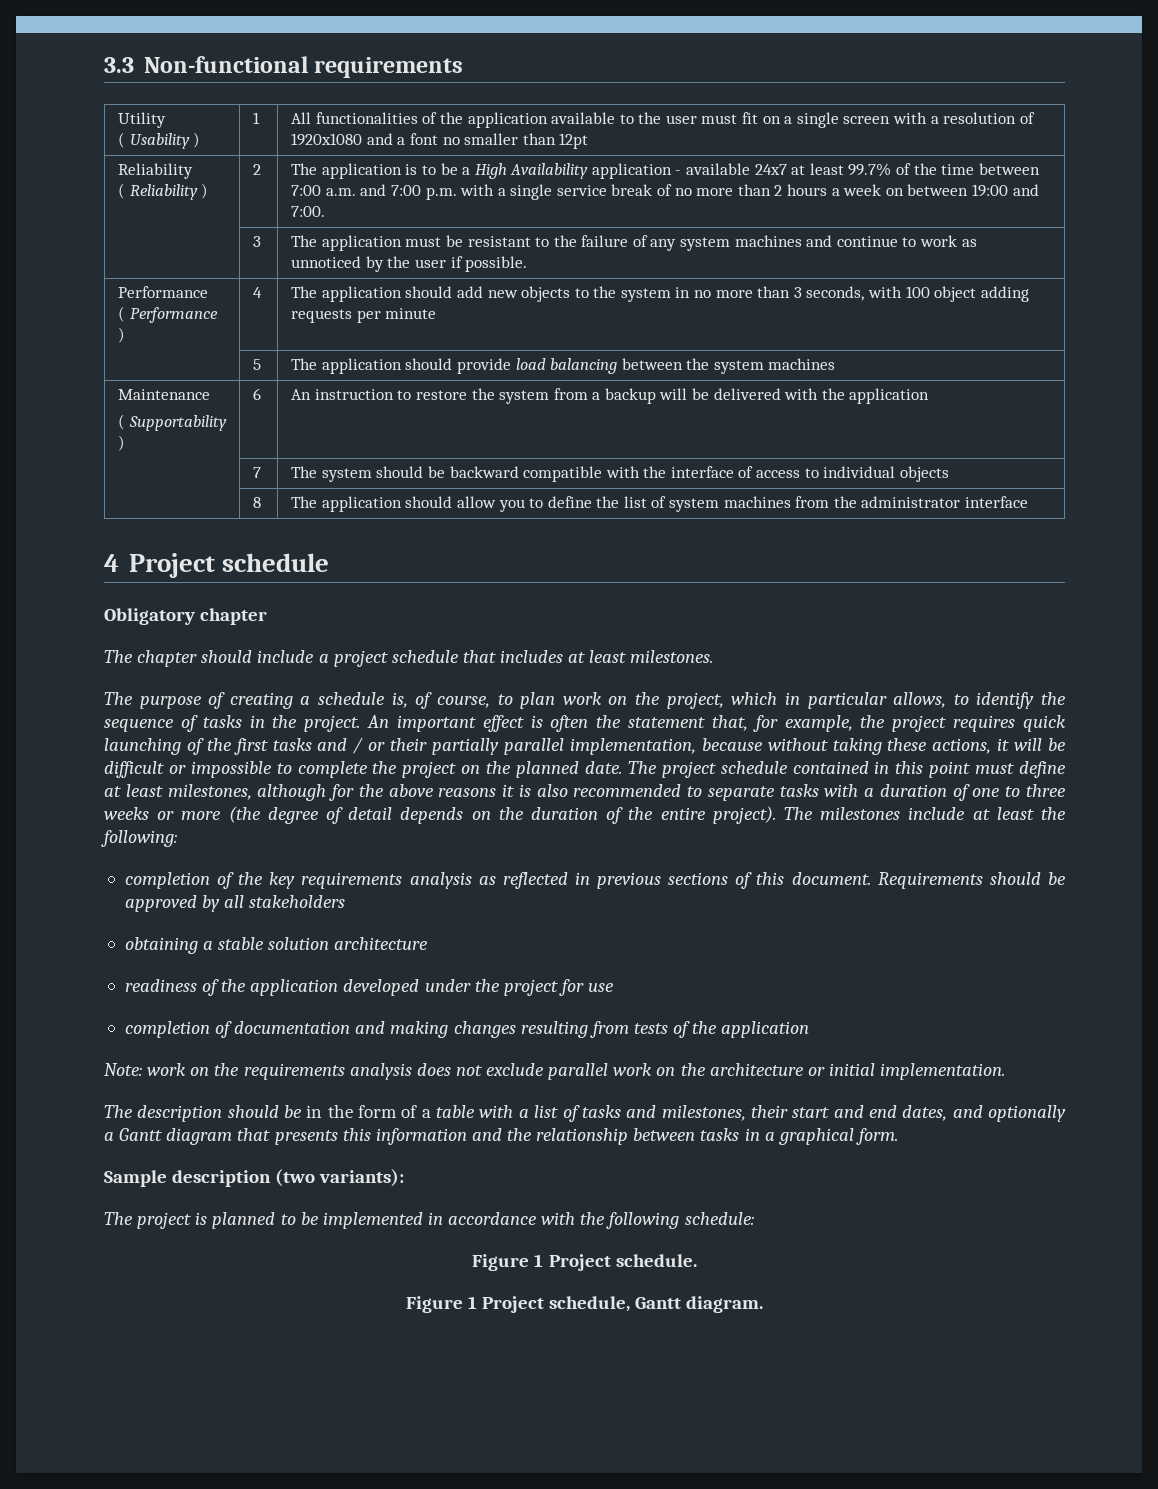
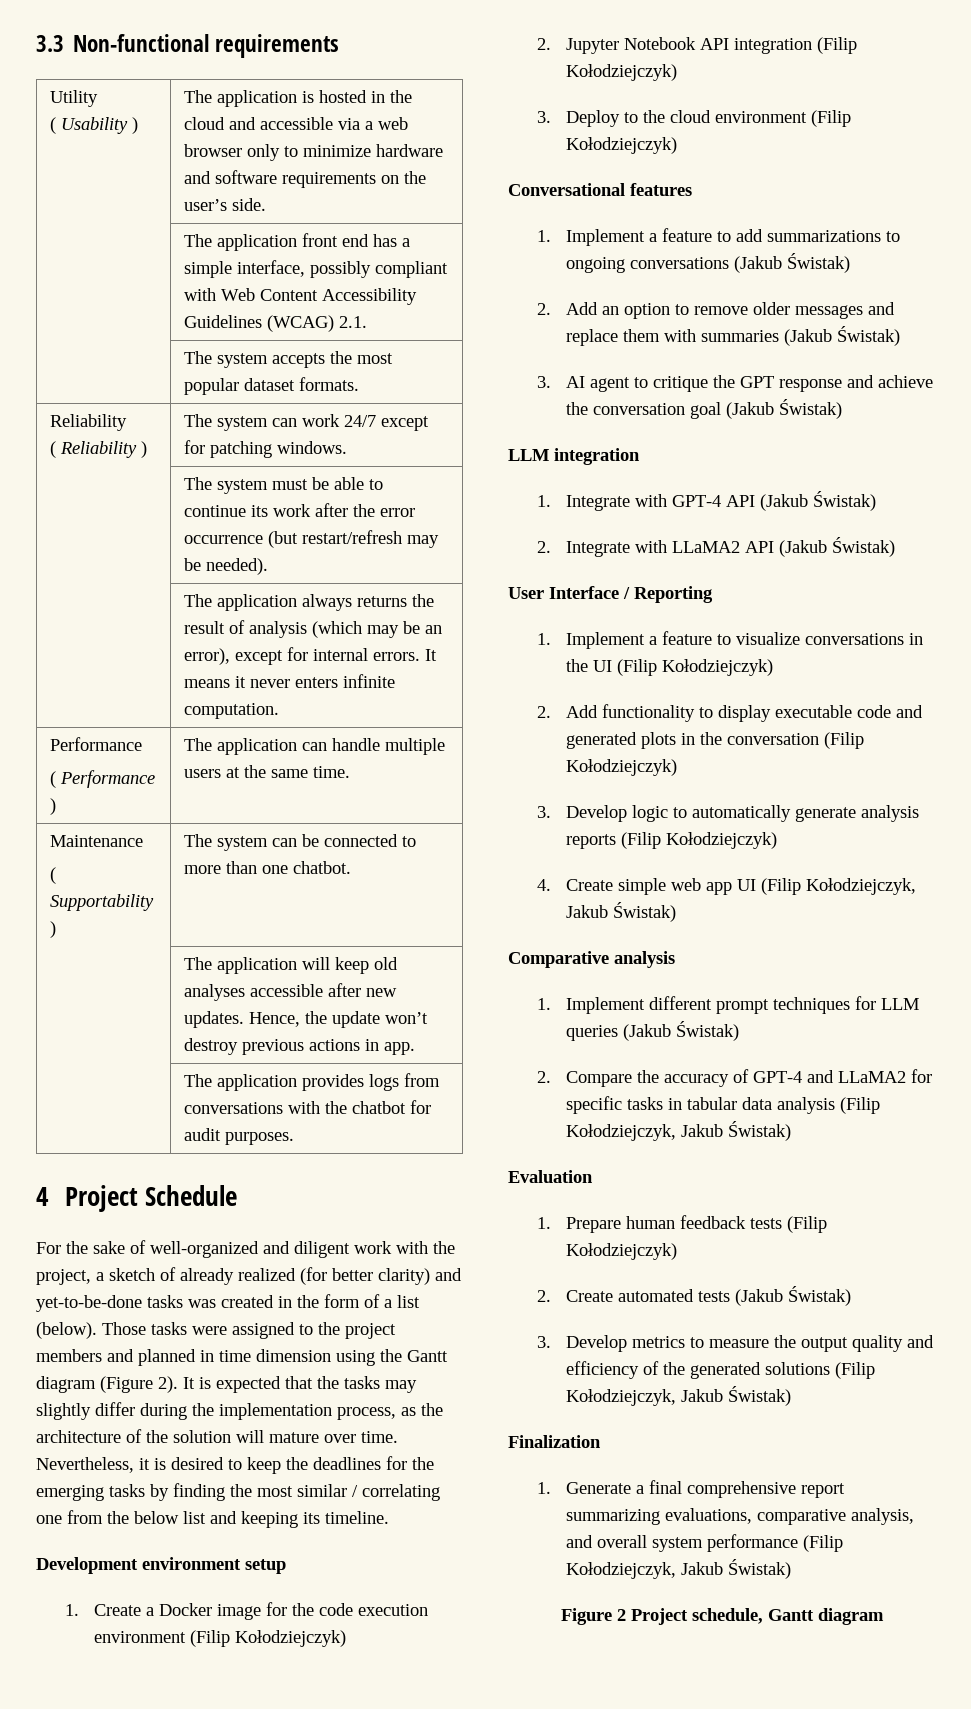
[253,112,261,124] [291,112,1035,128] [291,133,589,149] [118,163,194,179] [118,183,209,200] [253,164,262,175] [291,163,1040,179] [291,184,1039,200] [291,206,326,217] [253,236,262,247] [291,235,977,251] [291,256,528,272] 1 | All functionalities of the application available to the user must fit on a single screen with a resolution of 1920x1080 and a font no smaller than 12pt // Reliability // ( Reliability ) | 2 | The application is to be a High Availability application - available 24x7 at least 99.7% of the time between 7:00 a.m. and 7:00 p.m. with a single service break of no more than 2 hours a week on between 19:00 and 7:00. // | 3 | The application must be resistant to the failure of any system machines and continue to work as unnoticed by the user if possible. -> [184,90,413,107] [184,117,409,130] [184,144,444,161] [184,170,427,188] [184,198,267,211] [184,233,411,251] [184,260,449,278] [184,288,418,305] [184,315,368,332] [184,351,394,368] [184,377,360,395] [50,414,128,431] [50,441,148,458] [184,414,430,431] [184,440,348,458] [184,477,384,494] [184,503,416,517] [184,530,440,548] [184,558,269,575] [184,594,435,611] [184,620,443,638] [184,647,438,665] [184,674,396,688] [184,703,280,719] The application is hosted in the cloud and accessible via a web browser only to minimize hardware and software requirements on the user’s side. // | The application front end has a simple interface, possibly compliant with Web Content Accessibility Guidelines (WCAG) 2.1. // | The system accepts the most popular dataset formats. // Reliability // ( Reliability ) | The system can work 24/7 except for patching windows. // | The system must be able to continue its work after the error occurrence (but restart/refresh may be needed). // | The application always returns the result of analysis (which may be an error), except for internal errors. It means it never enters infinite computation.
[253,287,263,298] [291,286,1029,302] [291,308,437,323] [253,359,262,370] [291,358,836,374] [118,389,211,400] [118,414,227,431] [118,435,126,451] [253,388,262,400] [291,388,930,404] [253,467,262,478] [291,466,949,482] [253,497,262,508] [291,496,1029,512] [104,553,329,578] [104,608,268,625] [104,650,714,667] [104,692,1066,709] [104,715,1067,732] [104,737,1067,755] [104,761,1067,778] [104,784,1067,801] [104,806,1067,824] [101,830,177,847] [124,872,1067,889] [124,895,346,912] [124,937,429,954] [124,979,615,996] [124,1021,810,1038] [104,1063,1006,1080] [104,1105,303,1122] | 4 | The application should add new objects to the system in no more than 3 seconds, with 100 object adding requests per minute // | 5 | The application should provide load balancing between the system machines // Maintenance // ( Supportability ) | 6 | An instruction to restore the system from a backup will be delivered with the application // | 7 | The system should be backward compatible with the interface of access to individual objects // | 8 | The application should allow you to define the list of system machines from the administrator interface // 4 Project schedule // Obligatory chapter // The chapter should include a project schedule that includes at least milestones. // The purpose of creating a schedule is, of course, to plan work on the project, which in particular allows, to identify the sequence of tasks in the project. An important effect is often the statement that, for example, the project requires quick launching of the first tasks and / or their partially parallel implementation, because without taking these actions, it will be difficult or impossible to complete the project on the planned date. The project schedule contained in this point must define at least milestones, although for the above reasons it is also recommended to separate tasks with a duration of one to three weeks or more (the degree of detail depends on the duration of the entire project). The milestones include at least the following: // completion of the key requirements analysis as reflected in previous sections of this document. Requirements should be approved by all stakeholders // obtaining a stable solution architecture // readiness of the application developed under the project for use // completion of documentation and making changes resulting from tests of the application // Note: work on the requirements analysis does not exclude parallel work on the architecture or initial implementation. // The description should be -> [184,738,446,755] [184,765,351,778] [50,835,144,847] [50,867,57,884] [50,894,155,911] [50,921,57,938] [184,834,417,851] [184,861,352,874] [184,957,399,974] [184,983,398,1001] [184,1011,429,1028] [184,1038,416,1055] [184,1073,441,1091] [184,1100,432,1114] [184,1128,295,1145] [36,1185,238,1212] [36,1240,455,1258] [36,1267,462,1285] [36,1295,274,1312] | The application can handle multiple users at the same time. // Maintenance // ( Supportability ) | The system can be connected to more than one chatbot. // | The application will keep old analyses accessible after new updates. Hence, the update won’t destroy previous actions in app. // | The application provides logs from conversations with the chatbot for audit purposes. // 4 Project Schedule // For the sake of well-organized and diligent work with the project, a sketch of already realized (for better clarity) and yet-to-be-done tasks was created
[436,1105,1066,1122] [104,1128,898,1145] [104,1169,405,1187] [104,1212,754,1229] [472,1254,697,1271] [405,1296,477,1313] table with a list of tasks and milestones, their start and end dates, and optionally a Gantt diagram that presents this information and the relationship between tasks in a graphical form. // Sample description (two variants): // The project is planned to be implemented in accordance with the following schedule: // Figure 1 Project schedule. // Figure 1 -> [397,1295,420,1308] [36,1322,396,1339] [36,1349,448,1366] [36,1376,417,1393] [36,1402,443,1420] [36,1429,398,1443] [36,1456,434,1474] [36,1483,440,1501] [36,1510,389,1528] [36,1557,286,1574] [64,1602,428,1620] [93,1630,346,1647] [536,37,857,54] [565,64,677,81] [536,110,851,127] [565,137,677,154] [508,183,692,196] [536,228,900,246] [565,253,850,273] [536,302,895,319] [565,326,900,346] [536,375,933,392] [565,399,842,419] [508,448,640,465] [536,491,876,511] [536,537,895,557] [508,586,713,603] [536,631,923,649] [565,659,773,676] [536,704,923,722] [565,732,864,749] [565,759,677,776] [536,805,919,822] [565,832,777,849] [536,878,916,895] [565,902,676,922] [508,951,675,968] [536,996,919,1014] [565,1021,739,1041] [536,1069,932,1087] [565,1096,880,1114] [565,1121,791,1141] [508,1170,593,1183] [536,1215,827,1233] [565,1243,677,1260] [536,1286,851,1306] [536,1335,934,1352] [565,1361,875,1379] [565,1386,791,1406] [508,1435,601,1448] [536,1480,845,1498] [565,1508,914,1525] [565,1534,843,1552] [565,1559,791,1579] [560,1608,626,1625] list (below). Those tasks were assigned to the project members and planned in time dimension using the Gantt diagram (Figure 2). It is expected that the tasks may slightly differ during the implementation process, as the architecture of the solution will mature over time. Nevertheless, it is desired to keep the deadlines for the emerging tasks by finding the most similar / correlating one from the below list and keeping its timeline. // Development environment setup // 1. Create a Docker image for the code execution environment (Filip Kołodziejczyk) // 2. Jupyter Notebook API integration (Filip Kołodziejczyk) // 3. Deploy to the cloud environment (Filip Kołodziejczyk) // Conversational features // 1. Implement a feature to add summarizations to ongoing conversations (Jakub Świstak) // 2. Add an option to remove older messages and replace them with summaries (Jakub Świstak) // 3. AI agent to critique the GPT response and achieve the conversation goal (Jakub Świstak) // LLM integration // 1. Integrate with GPT-4 API (Jakub Świstak) // 2. Integrate with LLaMA2 API (Jakub Świstak) // User Interface / Reporting // 1. Implement a feature to visualize conversations in the UI (Filip Kołodziejczyk) // 2. Add functionality to display executable code and generated plots in the conversation (Filip Kołodziejczyk) // 3. Develop logic to automatically generate analysis reports (Filip Kołodziejczyk) // 4. Create simple web app UI (Filip Kołodziejczyk, Jakub Świstak) // Comparative analysis // 1. Implement different prompt techniques for LLM queries (Jakub Świstak) // 2. Compare the accuracy of GPT-4 and LLaMA2 for specific tasks in tabular data analysis (Filip Kołodziejczyk, Jakub Świstak) // Evaluation // 1. Prepare human feedback tests (Filip Kołodziejczyk) // 2. Create automated tests (Jakub Świstak) // 3. Develop metrics to measure the output quality and efficiency of the generated solutions (Filip Kołodziejczyk, Jakub Świstak) // Finalization // 1. Generate a final comprehensive report summarizing evaluations, comparative analysis, and overall system performance (Filip Kołodziejczyk, Jakub Świstak) // Figure 2
[686,1296,764,1313] diagram. -> [817,1608,884,1625] diagram

